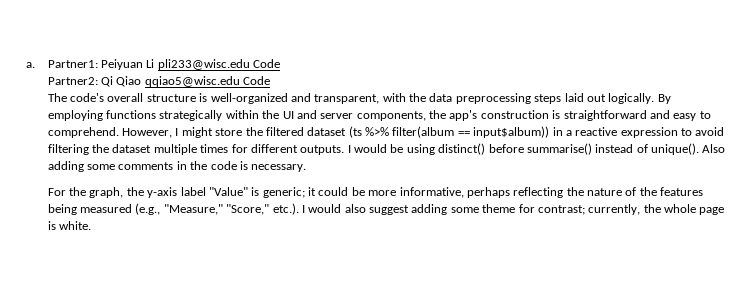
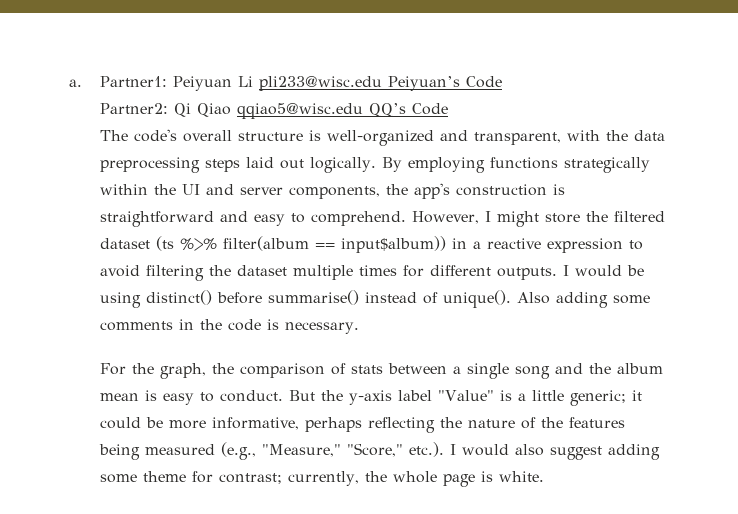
(250, 64) none -> [388,76,461,91] Peiyuan’s
(240, 81) none -> [369,103,407,117] QQ’s
(144, 191) none -> [240,363,664,379] [100,390,344,405] comparison of stats between a single song and the album mean is easy to conduct. But the
(260, 191) none -> [518,390,565,401] a little

